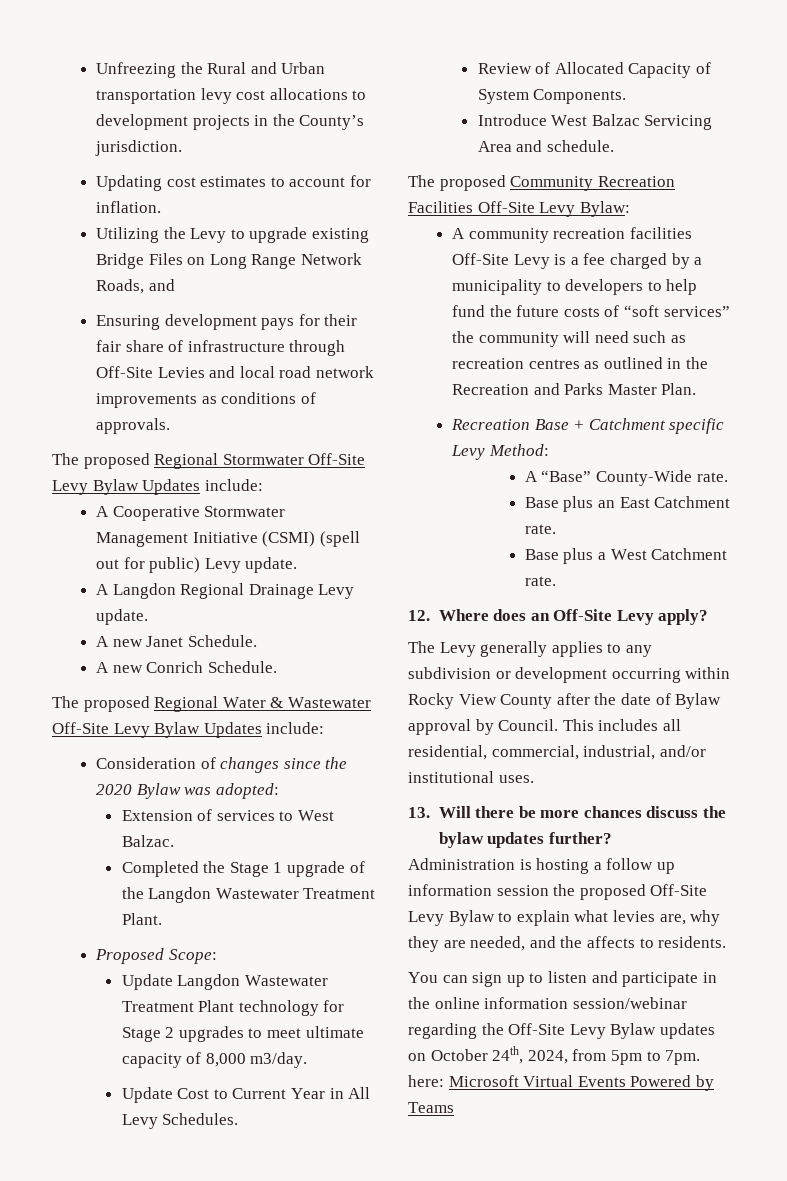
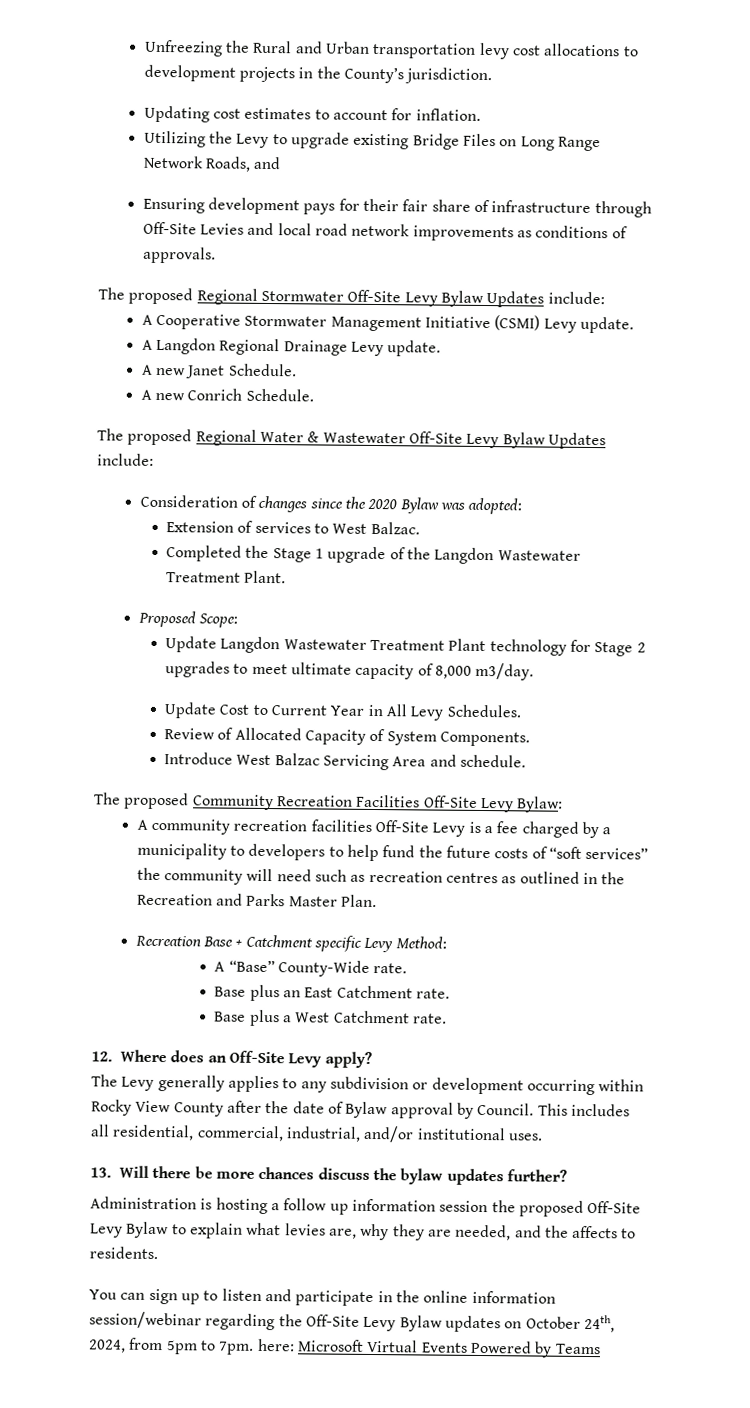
[319,531,360,547] [96,557,201,573] (spell out for public) -> (541, 323) none

